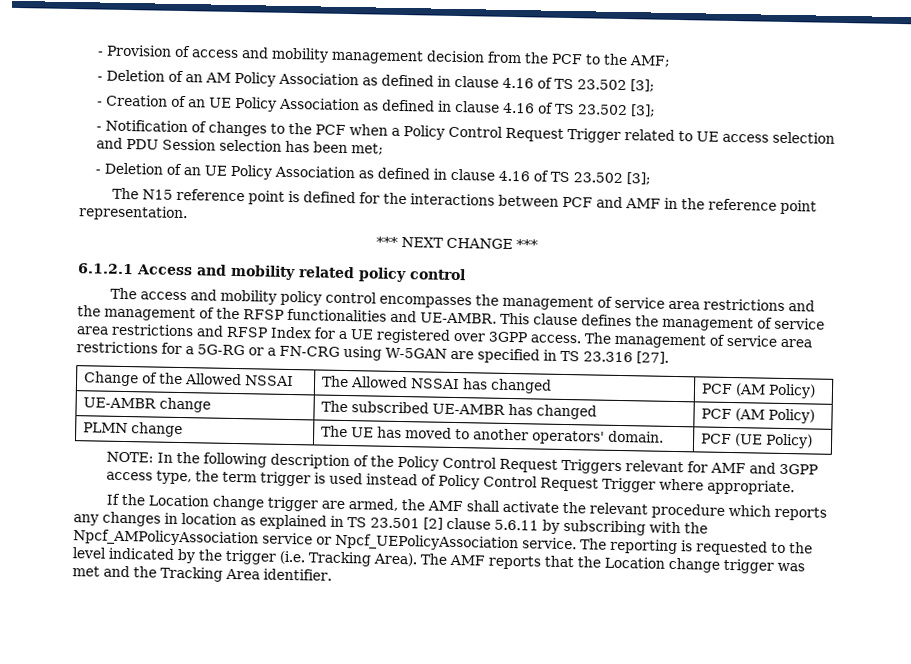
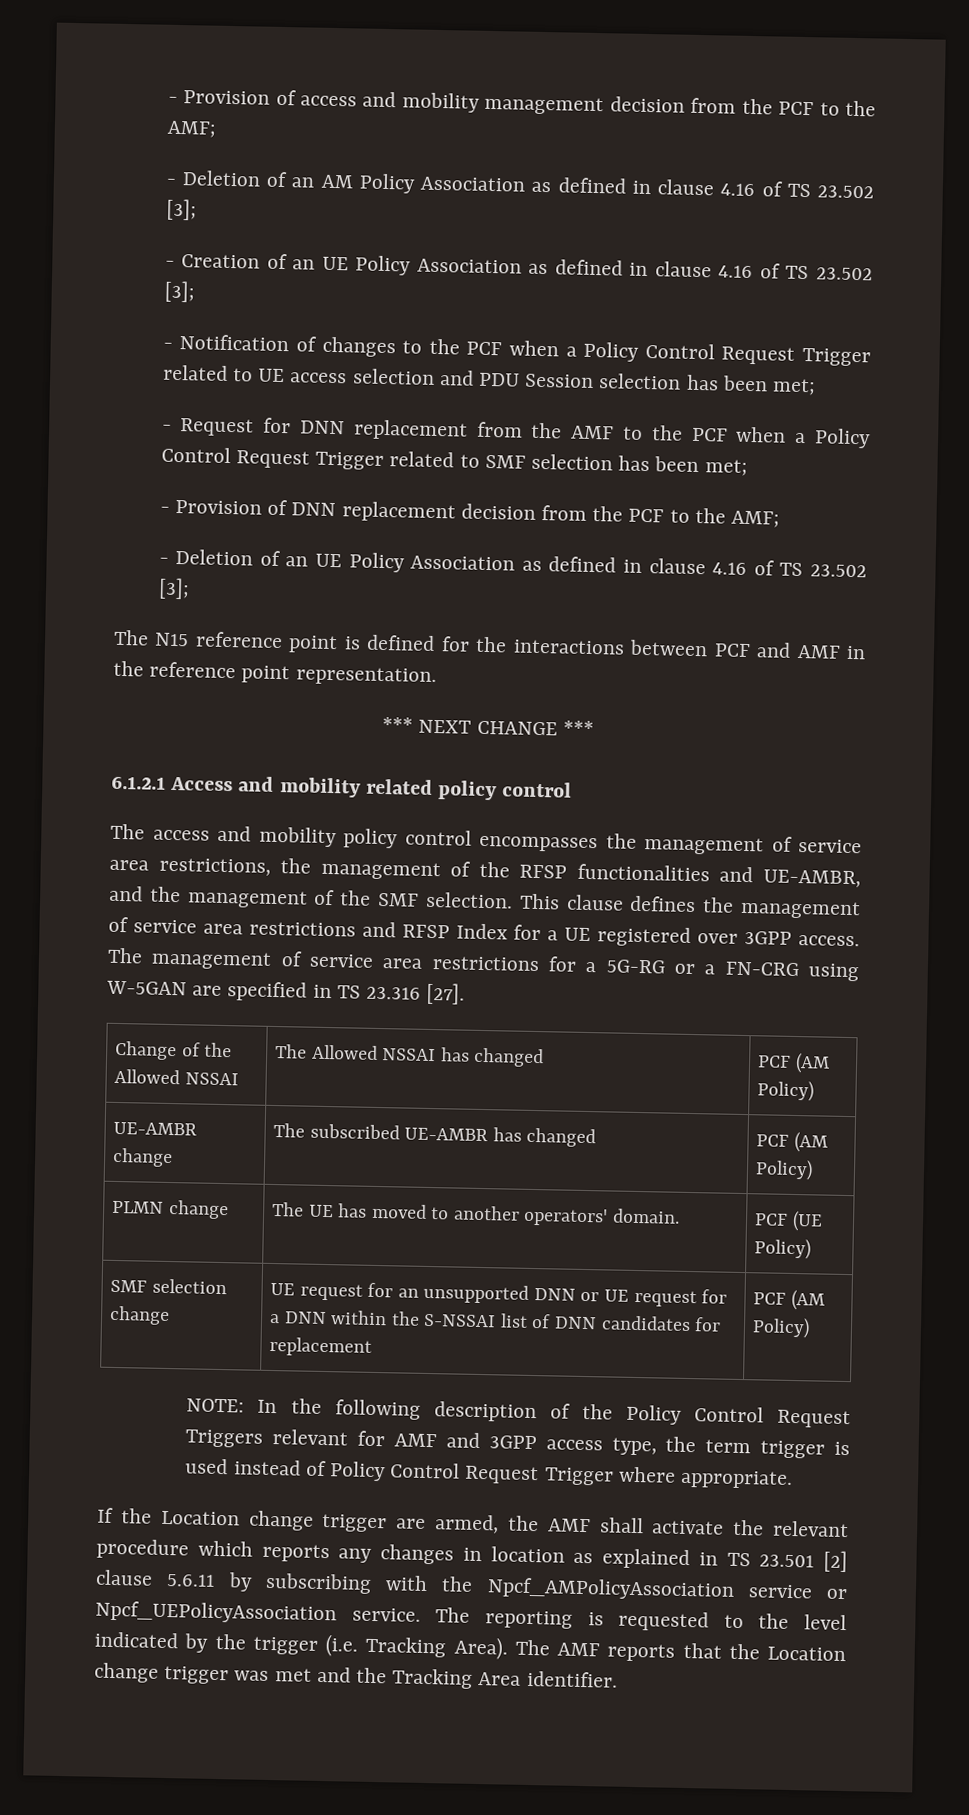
(384, 149) none -> [161,417,872,449] [160,446,748,476] [159,499,781,528] // - Request for DNN replacement from the AMF to the PCF when a Policy Control Request Trigger related to SMF selection has been met; // - Provision of DNN replacement decision from the PCF to the AMF;
[703,298,816,312] restrictions and -> [158,857,271,876] restrictions,
[420,312,497,324] UE-AMBR. -> [762,869,861,888] [109,885,513,909] UE-AMBR, and the management of the SMF selection.
(813, 441) none -> [110,1278,227,1295] [109,1305,171,1326] [270,1282,728,1308] [269,1310,722,1332] [269,1336,373,1357] [753,1289,825,1311] [752,1317,811,1339] // SMF selection change | UE request for an unsupported DNN or UE request for a DNN within the S-NSSAI list of DNN candidates for replacement | PCF (AM Policy)

